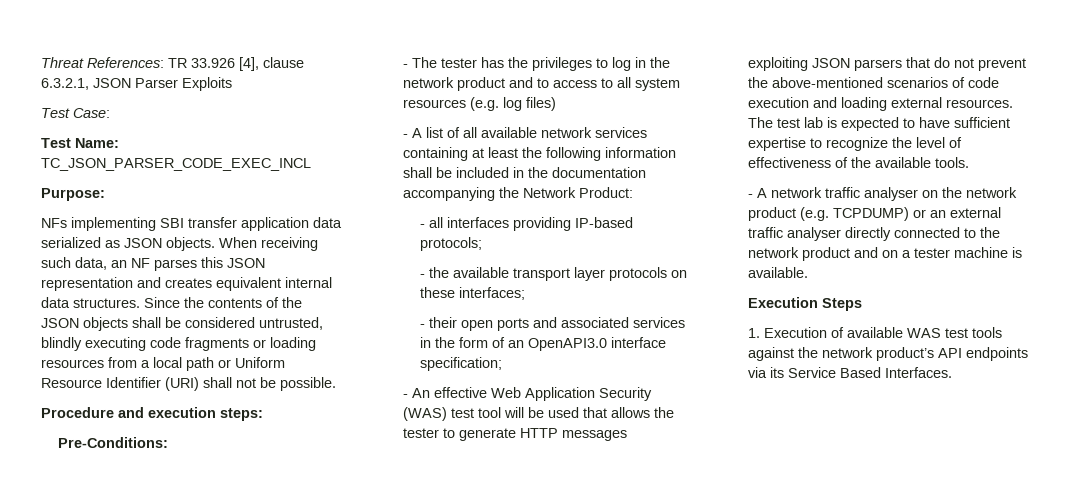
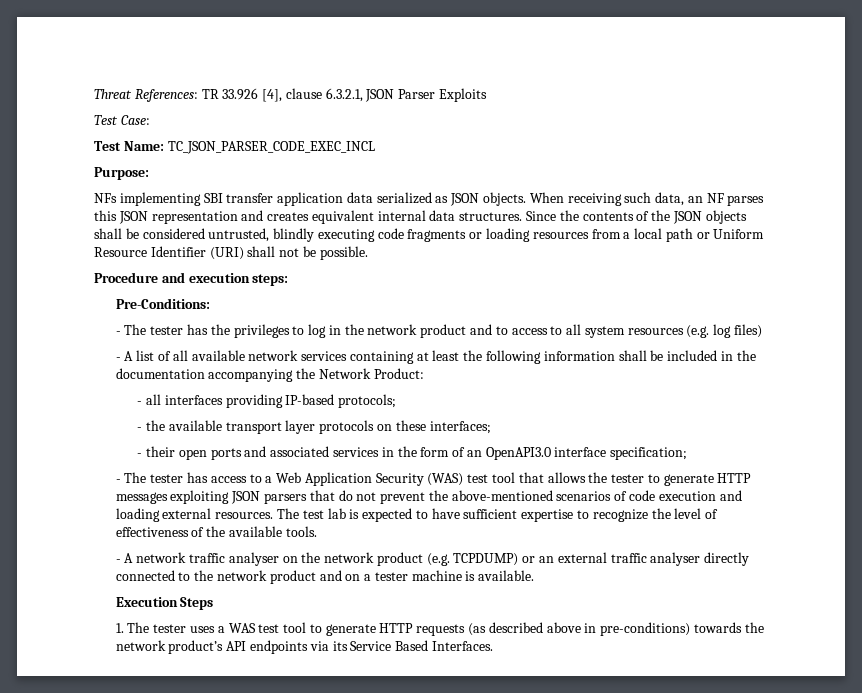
[411,387,487,398] An effective -> [124,472,273,483] The tester has access to a
[503,407,579,418] will be used -> (515, 477) none
[763,327,1002,338] [747,347,794,361] Execution of available WAS test tools against -> [127,622,742,636] The tester uses a WAS test tool to generate HTTP requests (as described above in pre-conditions) towards

